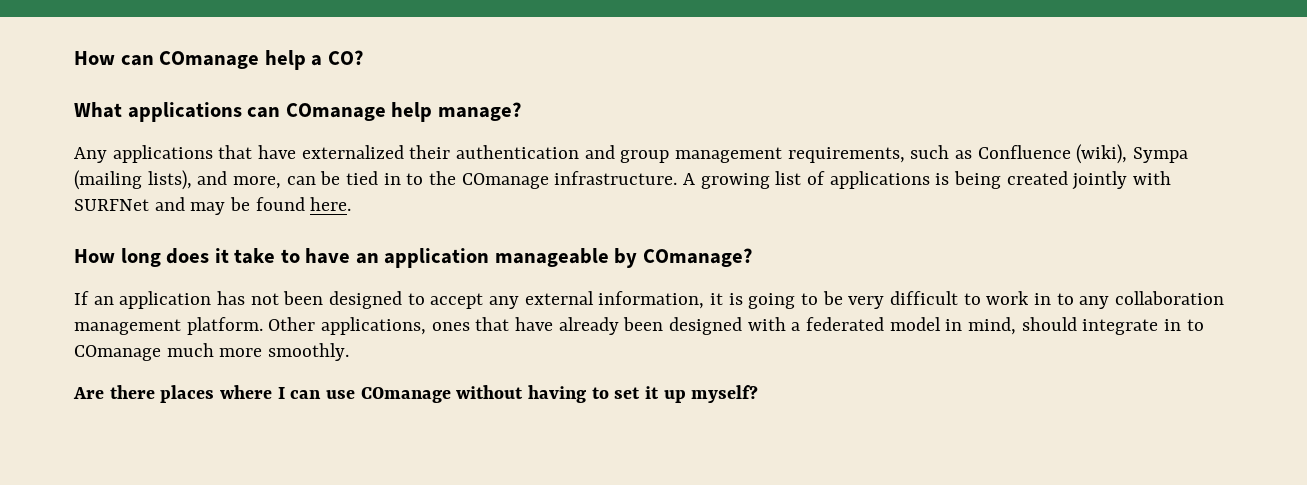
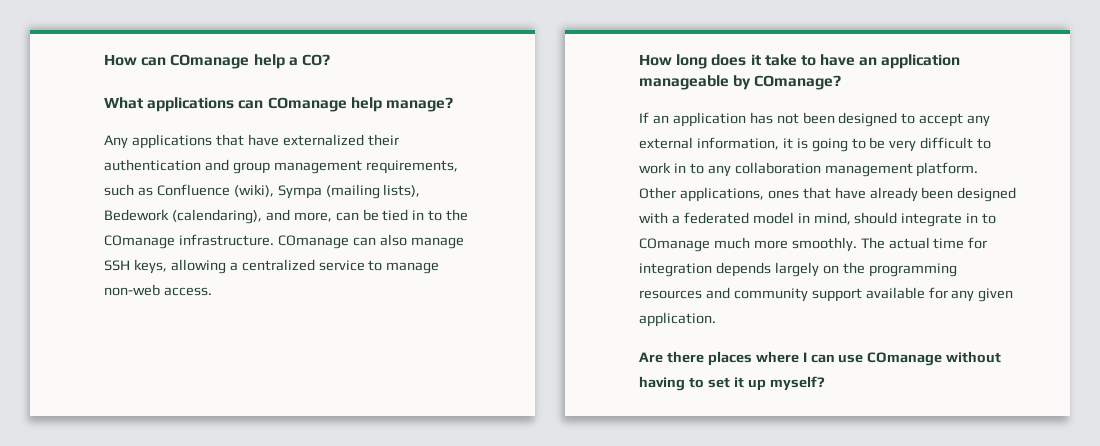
(192, 180) none -> [104,209,262,224] Bedework (calendaring),
[683,171,1172,190] [74,197,352,215] A growing list of applications is being created jointly with SURFNet and may be found here. -> [277,234,464,249] [104,259,440,274] [104,284,212,296] COmanage can also manage SSH keys, allowing a centralized service to manage non-web access.
(350, 352) none -> [860,237,988,249] [639,262,957,277] [639,287,1014,302] [639,312,716,327] The actual time for integration depends largely on the programming resources and community support available for any given application.

